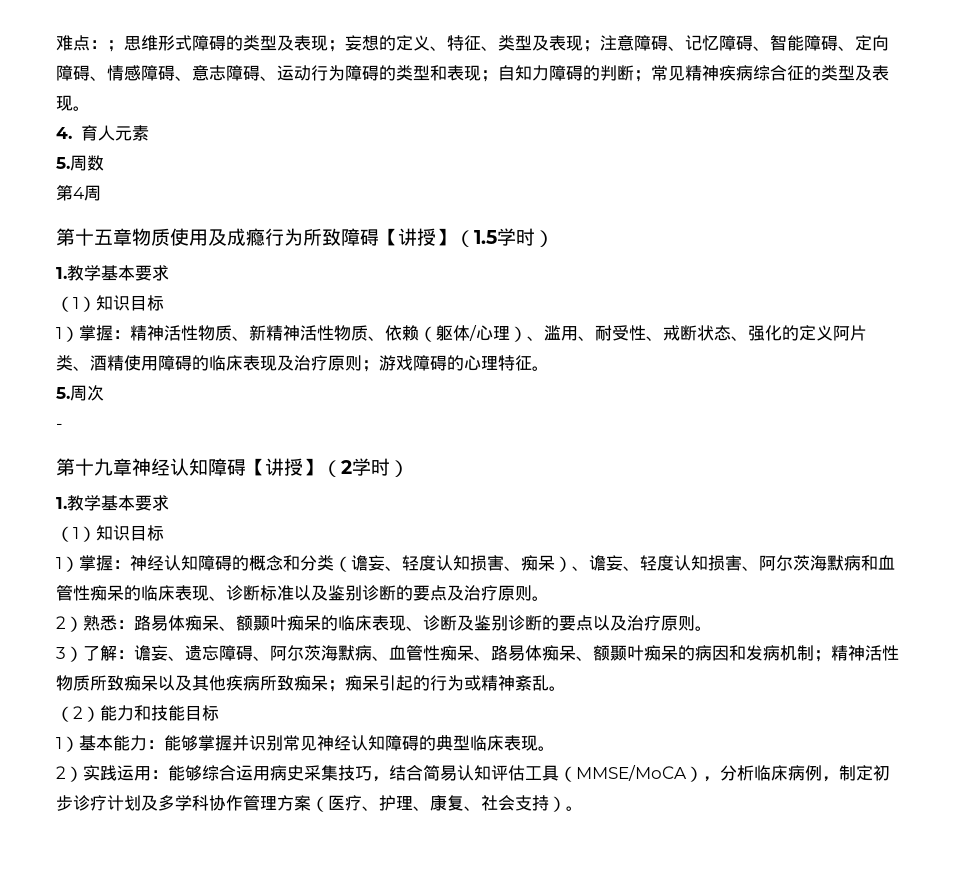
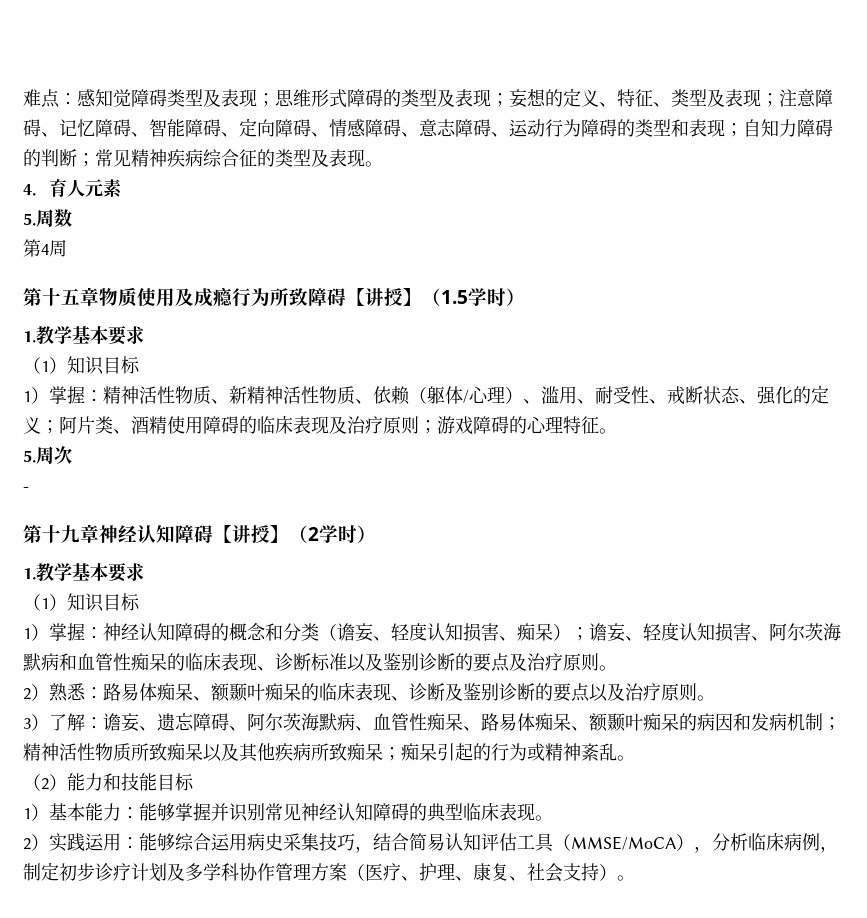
(107, 44) none -> [77,89,257,107] 感知觉障碍类型及表现
(833, 333) none -> [41,420,59,434] ；
[572,566,589,571] 、 -> [571,627,589,641] ；

